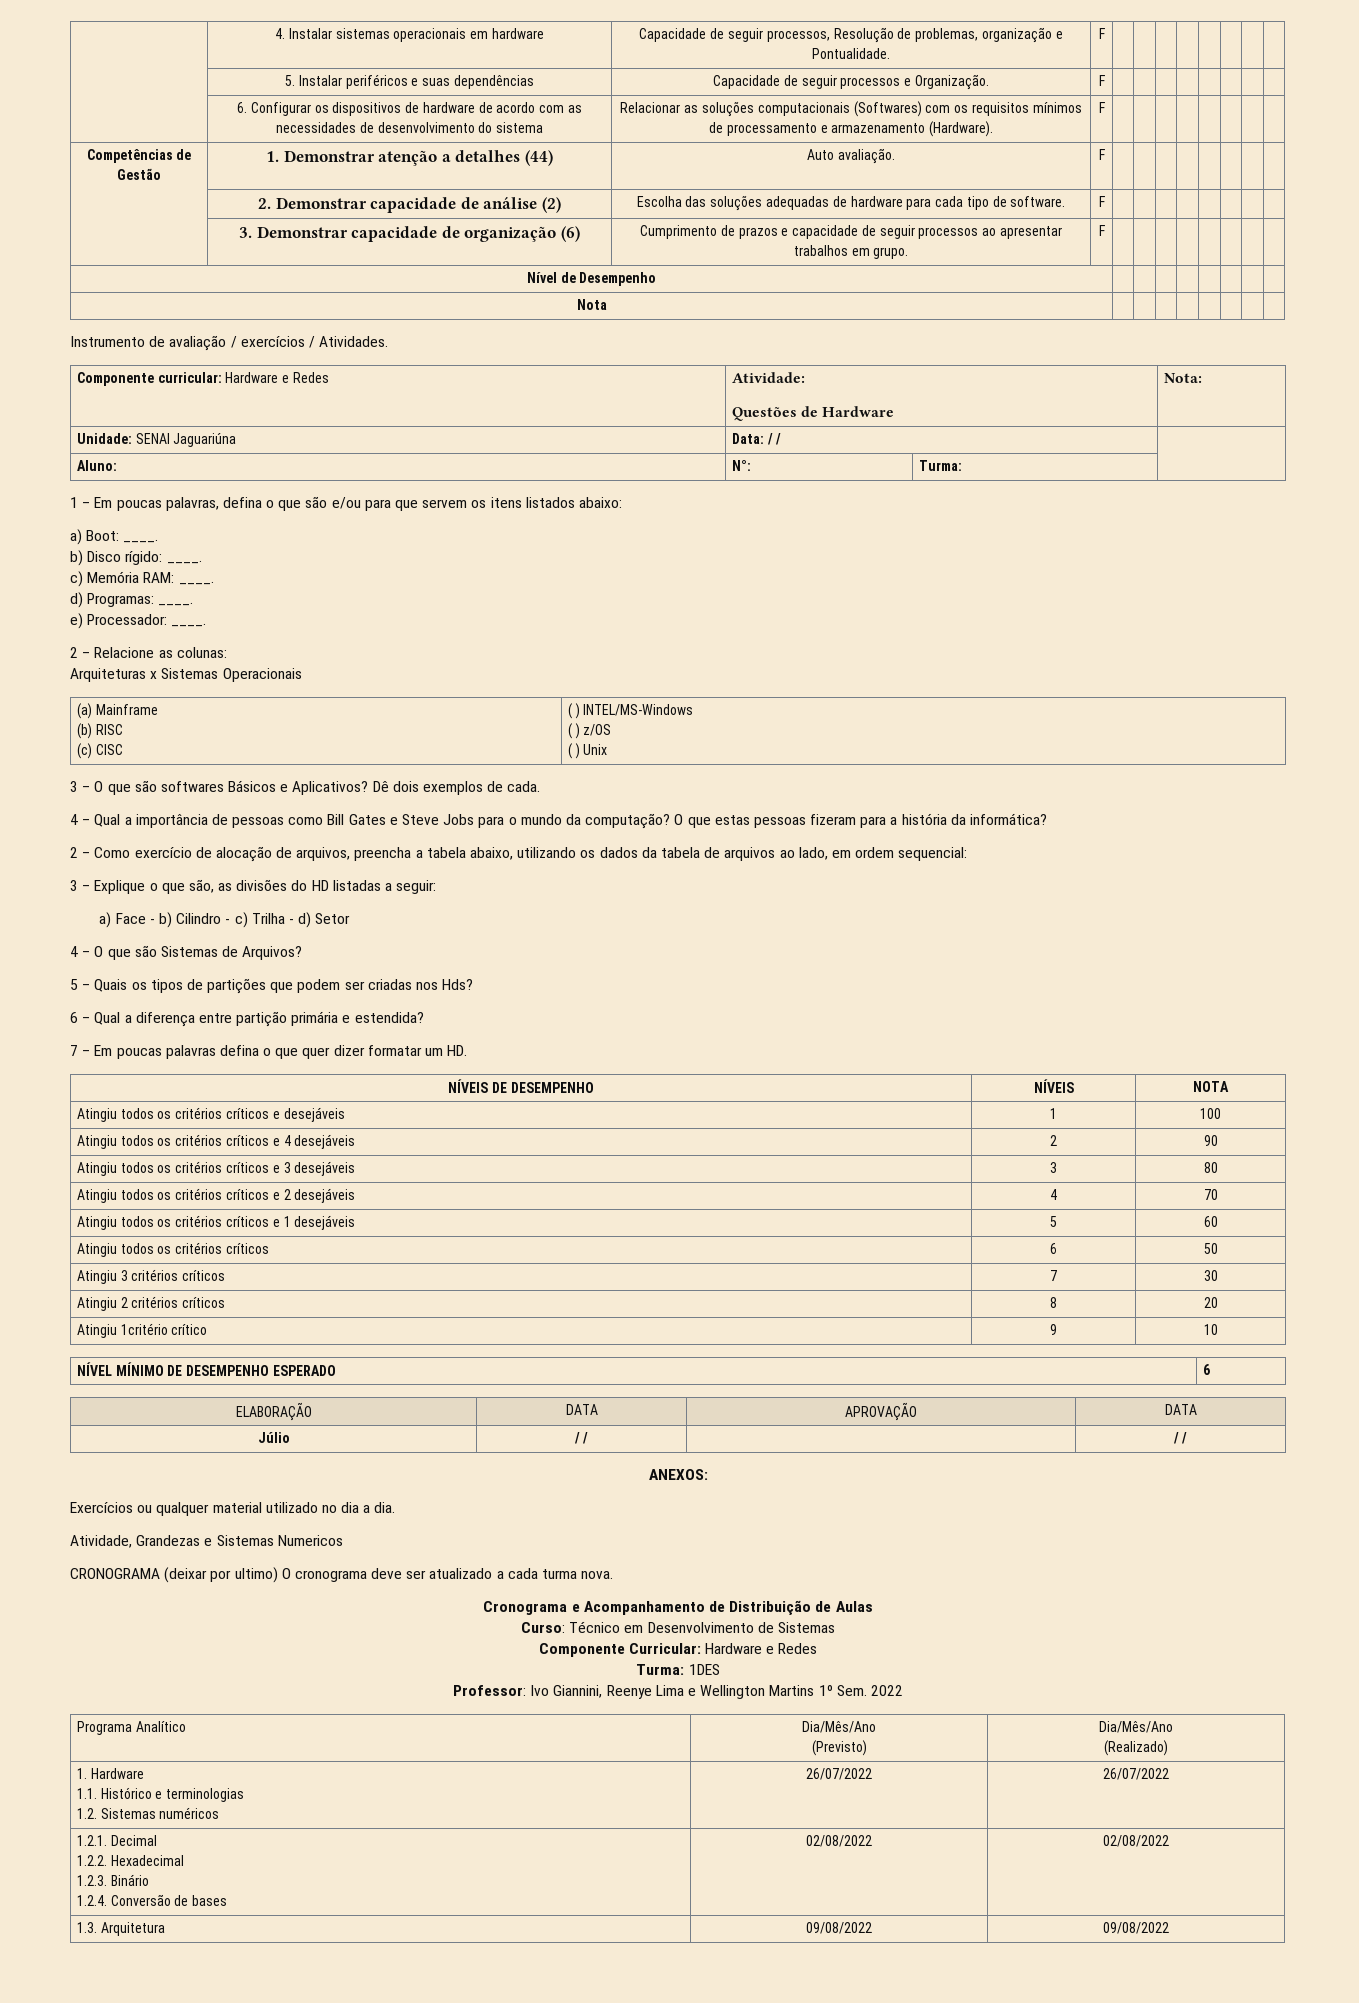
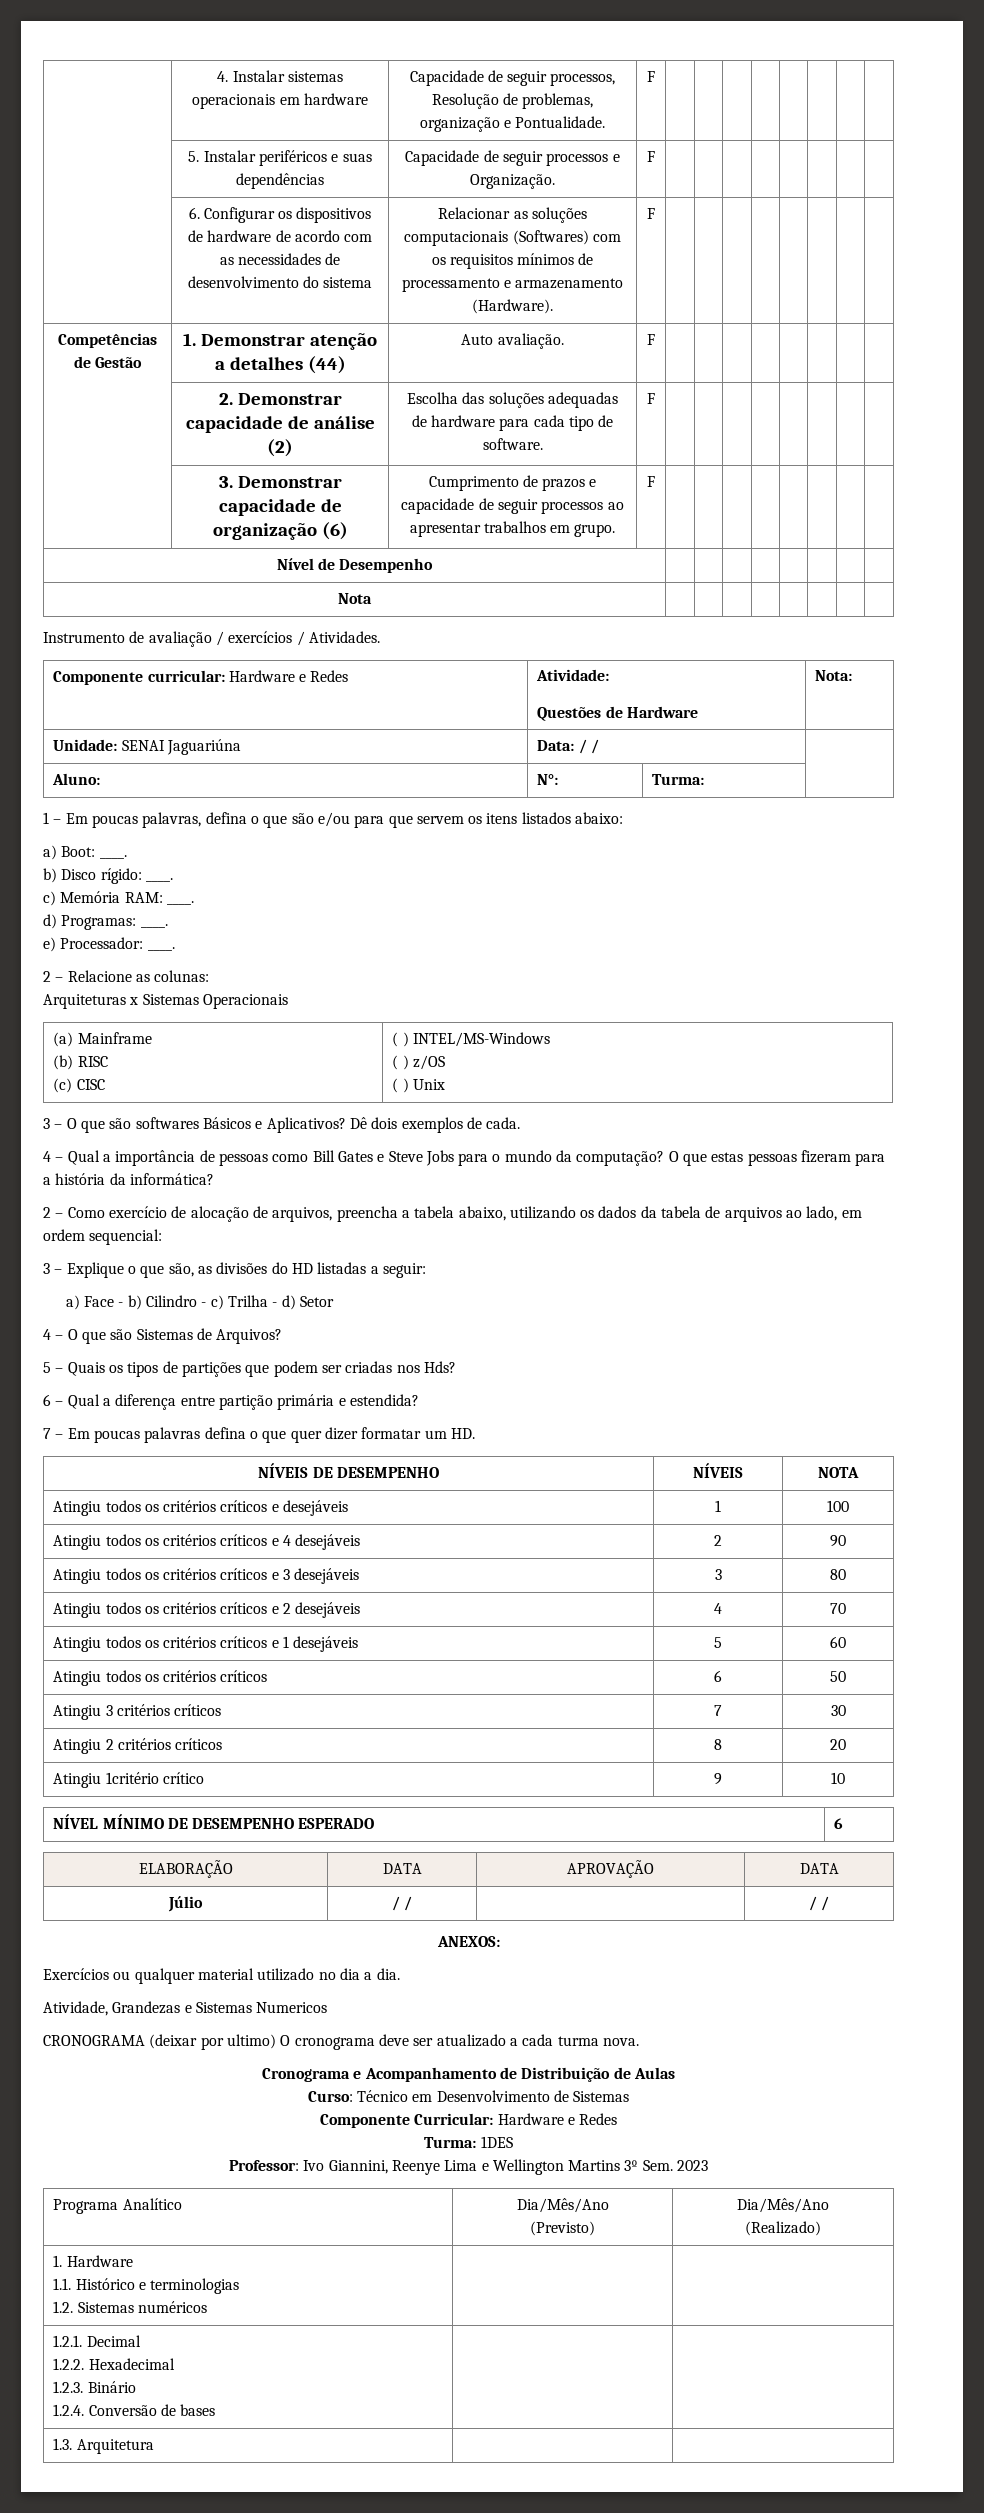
[818,1685,903,1696] 1º Sem. 2022 -> [624,2160,709,2171] 3º Sem. 2023
[806,1768,872,1780] [1103,1768,1170,1780] 26/07/2022 | 26/07/2022 -> (207, 2307) |
[806,1835,872,1847] [1103,1835,1170,1847] 02/08/2022 | 02/08/2022 -> (216, 2410) |
[806,1922,872,1934] [1103,1922,1170,1934] 09/08/2022 | 09/08/2022 -> (154, 2446) |

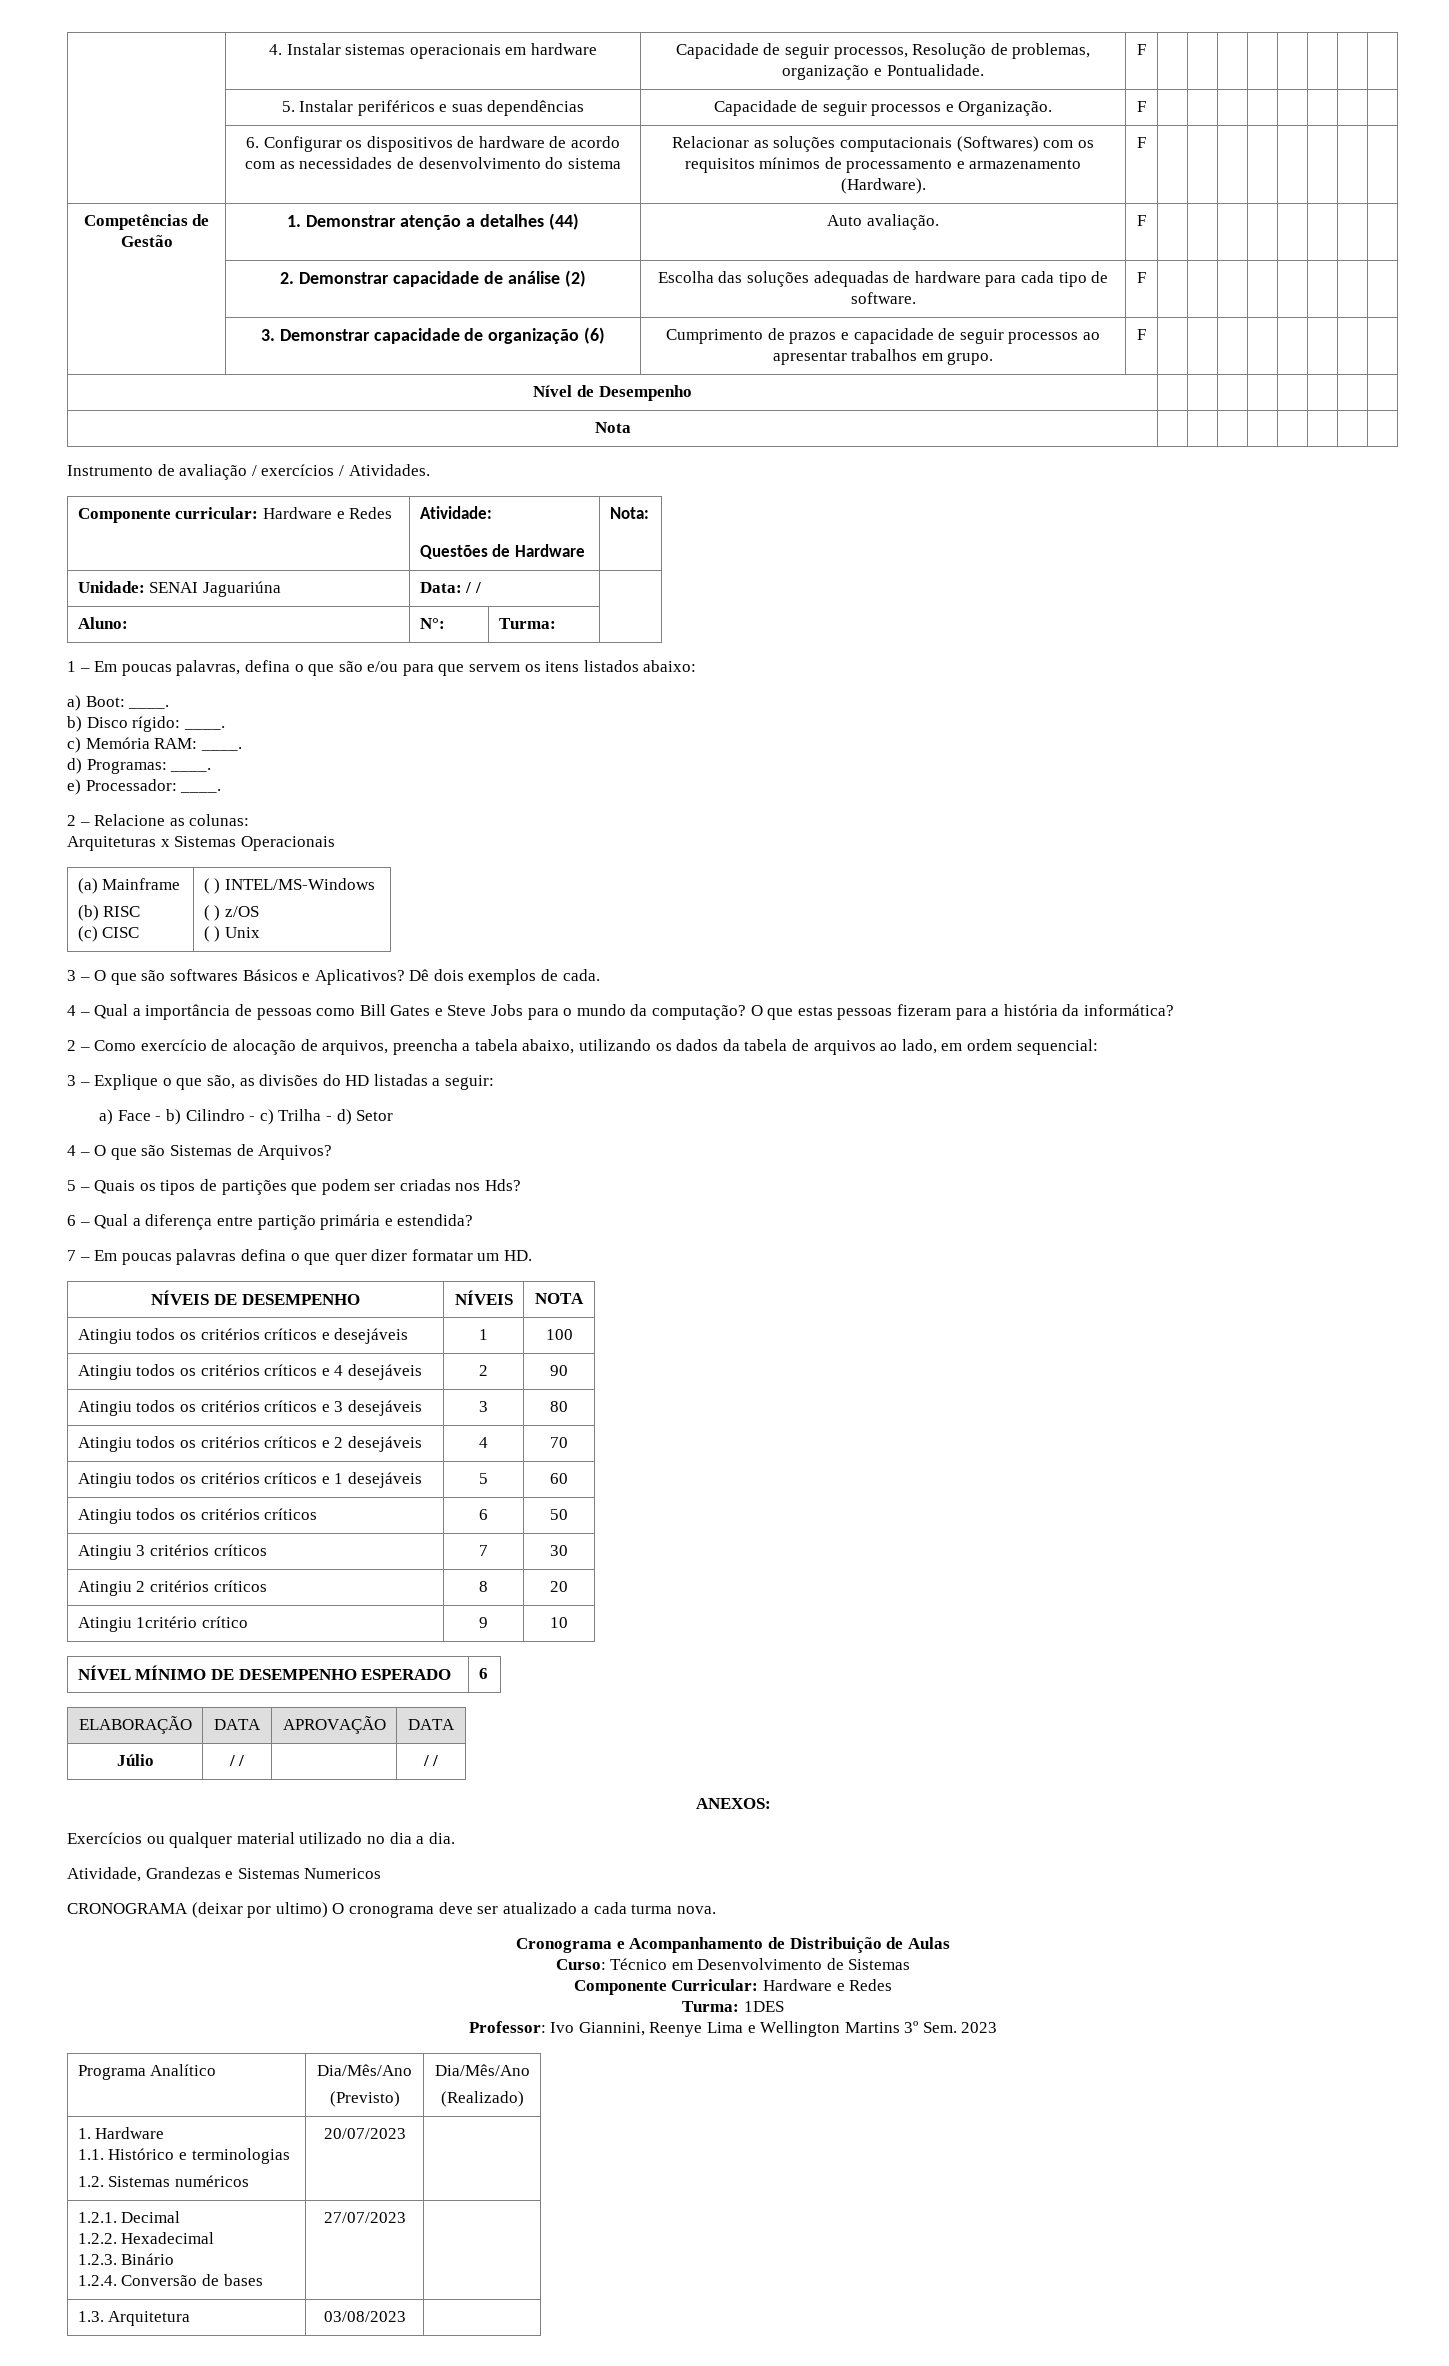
(207, 2307) none -> [323,2128,406,2139] 20/07/2023
(216, 2410) none -> [323,2212,406,2223] 27/07/2023
(154, 2446) none -> [323,2311,406,2322] 03/08/2023

